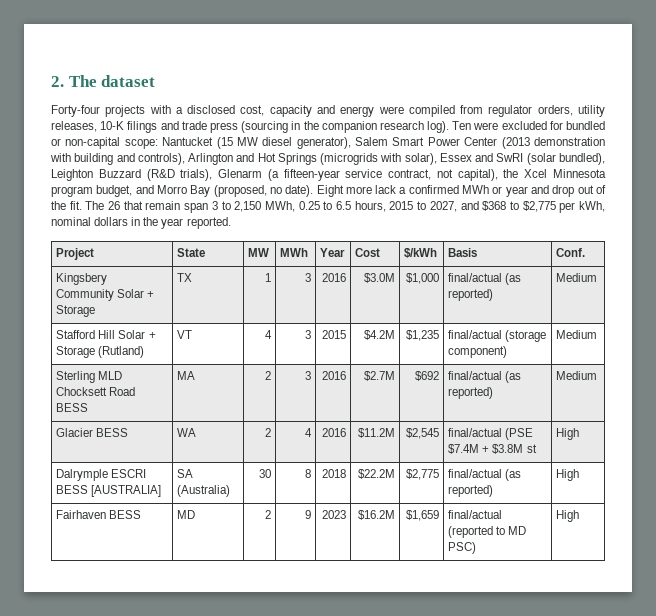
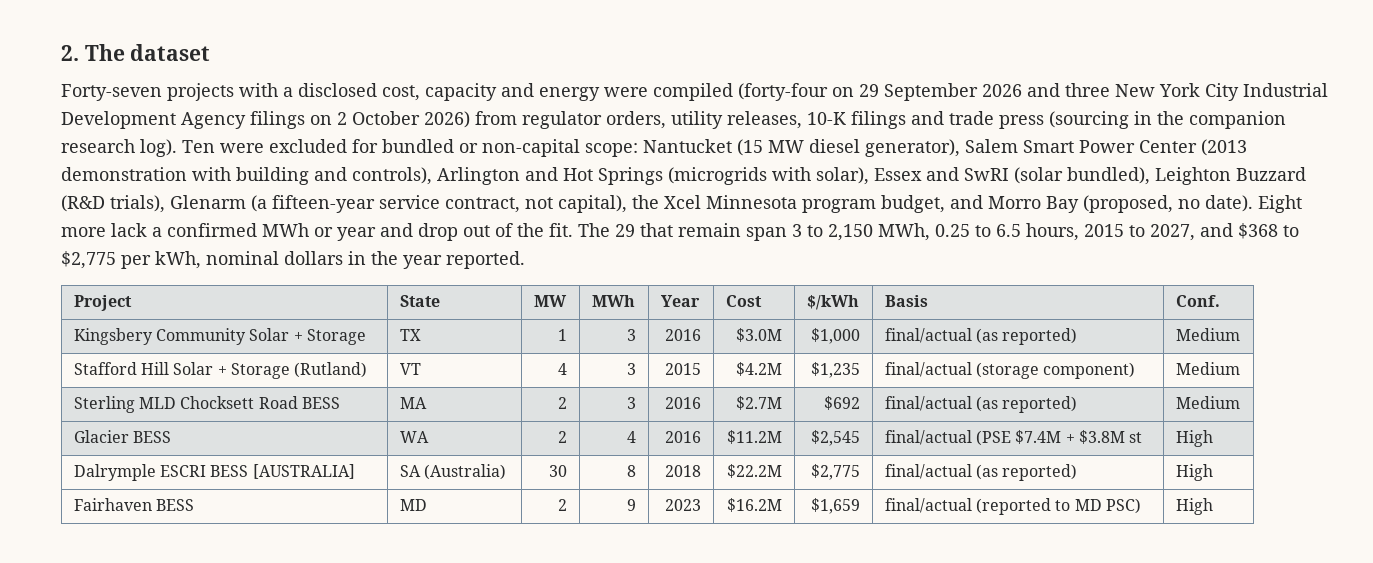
[51,105,100,117] Forty-four -> [61,84,162,101] Forty-seven
(455, 111) none -> [738,83,1328,101] [61,111,470,129] (forty-four on 29 September 2026 and three New York City Industrial Development Agency filings on 2 October 2026)
[108,201,121,210] 26 -> [615,224,635,237] 29

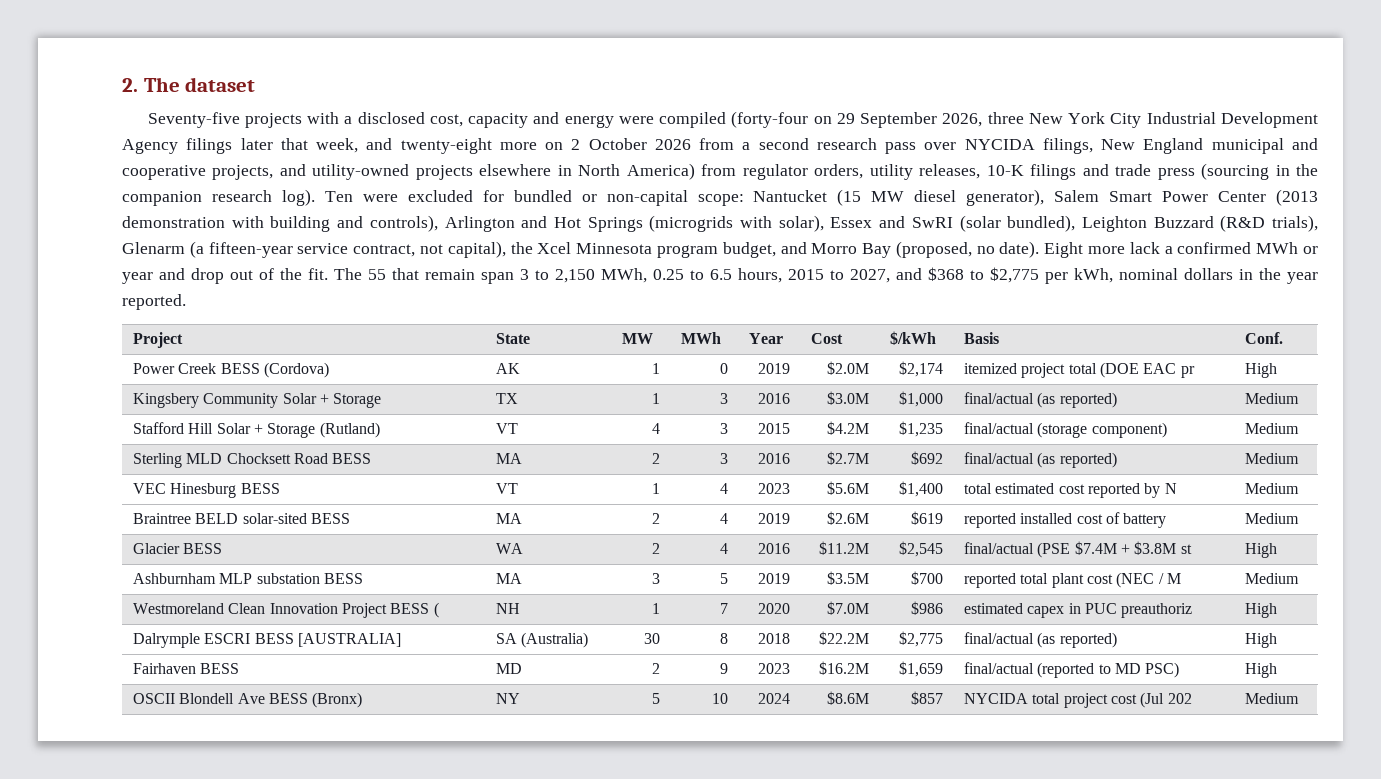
[61,84,162,101] Forty-seven -> [147,112,240,128] Seventy-five
[982,83,1060,97] 2026 and -> [942,113,983,127] 2026,
[310,111,470,128] on 2 October 2026) -> [240,138,1318,154] [122,163,695,180] later that week, and twenty-eight more on 2 October 2026 from a second research pass over NYCIDA filings, New England municipal and cooperative projects, and utility-owned projects elsewhere in North America)
[615,224,635,237] 29 -> [368,269,386,280] 55
(1220, 301) none -> [132,362,329,378] [495,363,520,374] [652,363,661,374] [720,363,729,374] [758,363,791,374] [827,361,870,375] [899,361,944,377] [963,362,1195,378] [1244,363,1277,378] // Power Creek BESS (Cordova) | AK | 1 | 0 | 2019 | $2.0M | $2,174 | itemized project total (DOE EAC pr | High
(1240, 402) none -> [132,483,280,498] [495,483,518,494] [652,483,661,494] [720,483,729,494] [758,483,791,494] [827,481,870,495] [899,481,944,497] [963,483,1177,498] [1244,483,1299,494] [132,513,350,524] [495,513,522,524] [652,513,661,524] [720,513,729,524] [758,513,791,524] [827,511,870,525] [911,511,944,525] [963,512,1167,528] [1244,513,1299,524] // VEC Hinesburg BESS | VT | 1 | 4 | 2023 | $5.6M | $1,400 | total estimated cost reported by N | Medium // Braintree BELD solar-sited BESS | MA | 2 | 4 | 2019 | $2.6M | $619 | reported installed cost of battery | Medium
(1213, 438) none -> [132,573,363,584] [495,573,522,584] [652,573,661,584] [720,573,729,584] [758,573,791,584] [827,571,870,585] [911,571,944,585] [963,572,1181,588] [1244,573,1299,584] [132,602,439,618] [495,603,520,614] [652,603,661,614] [720,603,729,614] [758,603,791,614] [827,601,870,615] [911,601,944,615] [963,603,1193,618] [1244,603,1277,618] // Ashburnham MLP substation BESS | MA | 3 | 5 | 2019 | $3.5M | $700 | reported total plant cost (NEC / M | Medium // Westmoreland Clean Innovation Project BESS ( | NH | 1 | 7 | 2020 | $7.0M | $986 | estimated capex in PUC preauthoriz | High
(1213, 506) none -> [132,692,363,708] [495,693,520,704] [652,693,661,704] [712,693,729,704] [758,693,791,704] [827,691,870,705] [911,691,944,705] [963,692,1192,708] [1244,693,1299,704] // OSCII Blondell Ave BESS (Bronx) | NY | 5 | 10 | 2024 | $8.6M | $857 | NYCIDA total project cost (Jul 202 | Medium

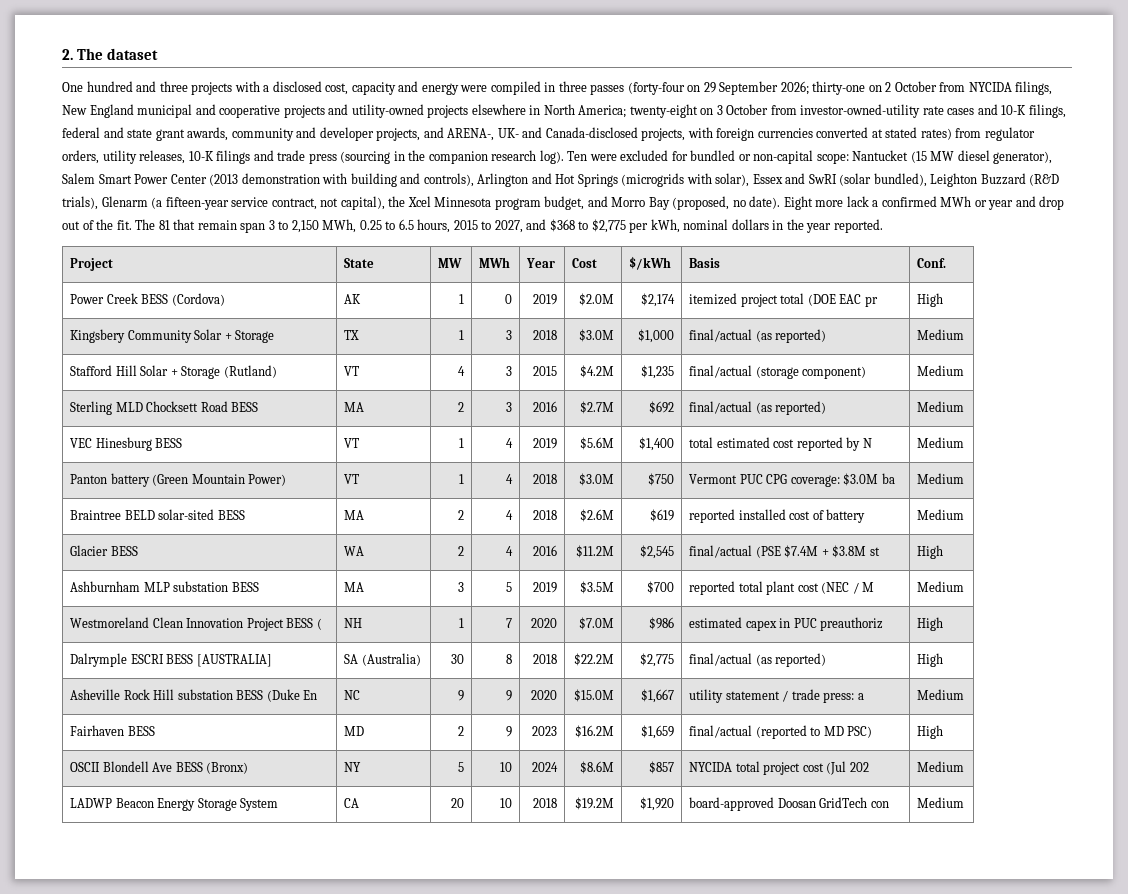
[147,112,240,128] Seventy-five -> [62,81,188,92] One hundred and three
(727, 120) none -> [544,81,625,95] in three passes
[942,112,1319,128] [122,138,957,154] 2026, three New York City Industrial Development Agency filings later that week, and twenty-eight more on 2 October 2026 from a second research pass over -> [780,81,966,95] 2026; thirty-one on 2 October from
[212,165,274,180] projects, -> [283,105,325,118] projects
[626,163,695,180] America) -> [578,104,1066,118] [62,127,952,141] America; twenty-eight on 3 October from investor-owned-utility rate cases and 10-K filings, federal and state grant awards, community and developer projects, and ARENA-, UK- and Canada-disclosed projects, with foreign currencies converted at stated rates)
[368,269,386,280] 55 -> [158,220,170,230] 81
[758,393,791,404] 2016 -> [532,330,557,340] 2018
[758,483,791,494] 2023 -> [532,438,557,449] 2019
(1299, 488) none -> [70,473,287,487] [344,474,360,484] [458,474,464,484] [505,474,513,484] [532,474,557,484] [578,473,614,486] [647,473,674,486] [689,473,895,487] [917,473,965,484] // Panton battery (Green Mountain Power) | VT | 1 | 4 | 2018 | $3.0M | $750 | Vermont PUC CPG coverage: $3.0M ba | Medium
[758,513,791,524] 2019 -> [532,510,557,520] 2018
(1277, 640) none -> [70,689,318,702] [344,690,361,700] [457,690,464,701] [505,690,512,701] [530,690,557,700] [573,689,614,702] [640,689,674,703] [689,689,864,703] [917,689,965,700] // Asheville Rock Hill substation BESS (Duke En | NC | 9 | 9 | 2020 | $15.0M | $1,667 | utility statement / trade press: a | Medium
(1299, 698) none -> [70,798,279,811] [344,798,360,808] [450,798,464,808] [499,798,512,808] [532,798,557,808] [574,797,614,810] [639,797,674,811] [689,797,889,811] [917,797,965,808] // LADWP Beacon Energy Storage System | CA | 20 | 10 | 2018 | $19.2M | $1,920 | board-approved Doosan GridTech con | Medium

